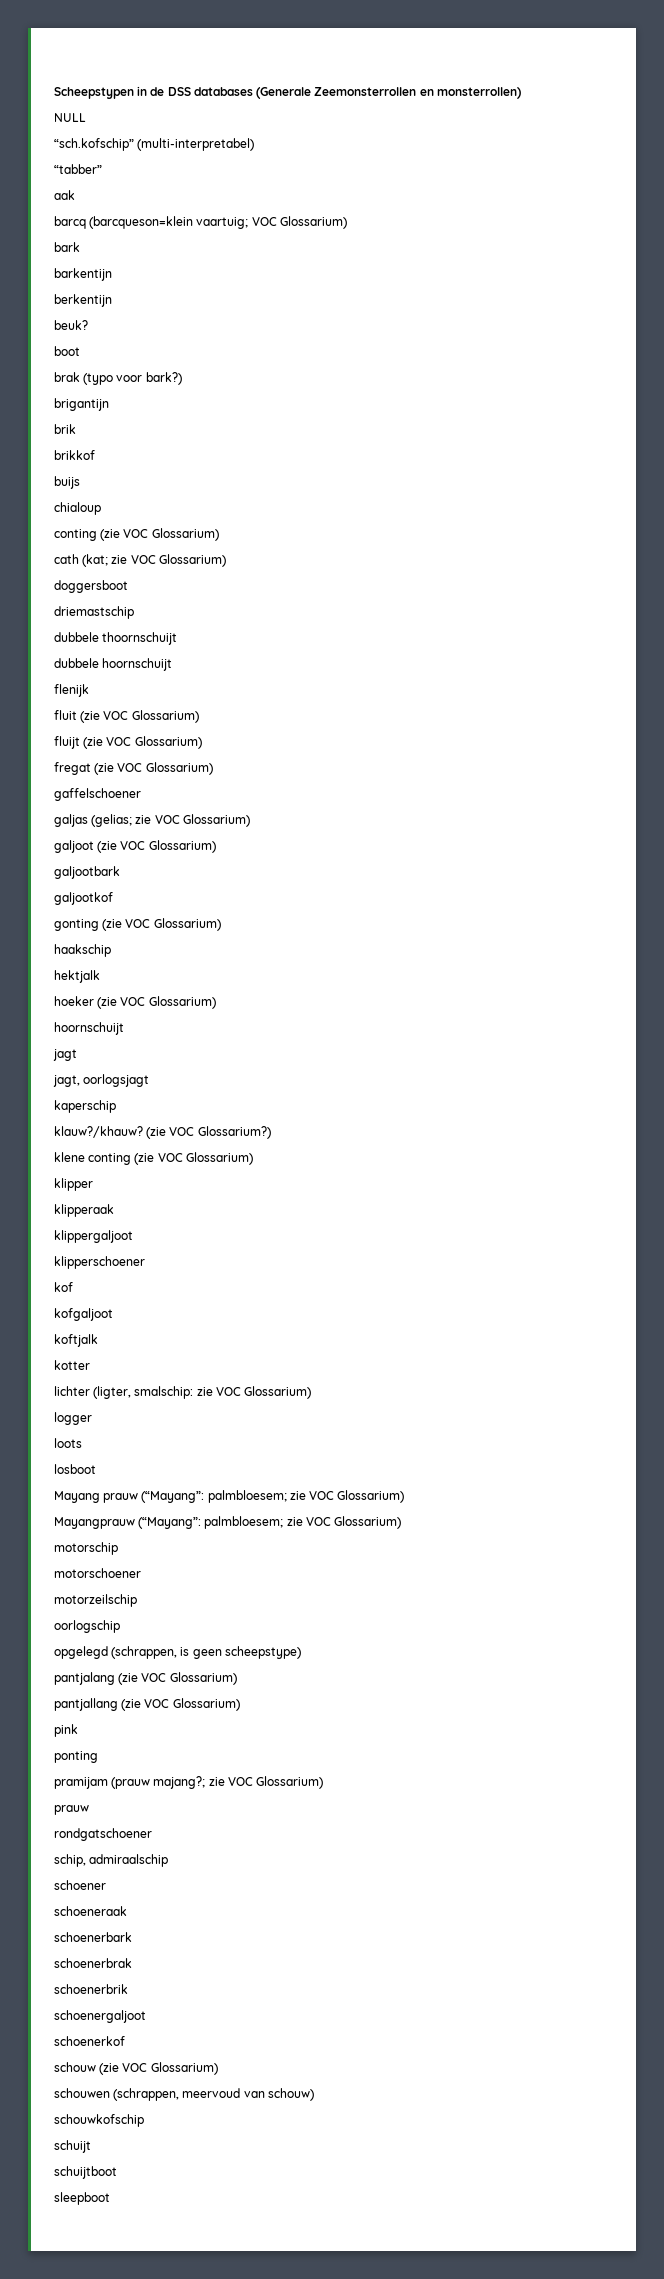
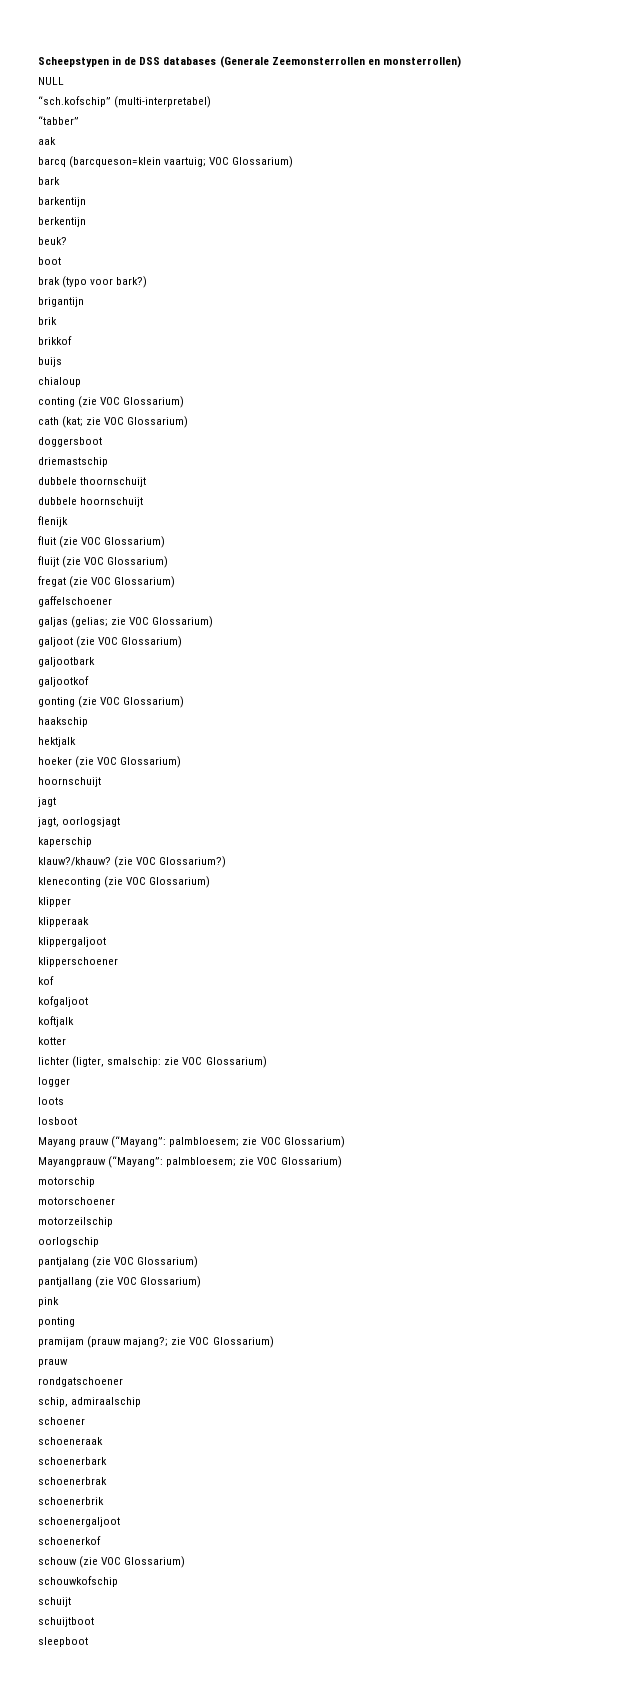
[54,1152,132,1165] klene conting -> [38,877,101,887] kleneconting
[54,1646,301,1659] // opgelegd (schrappen, is geen scheepstype) -> (99, 1242) none
[54,2088,314,2101] // schouwen (schrappen, meervoud van schouw) -> (186, 1562) none

